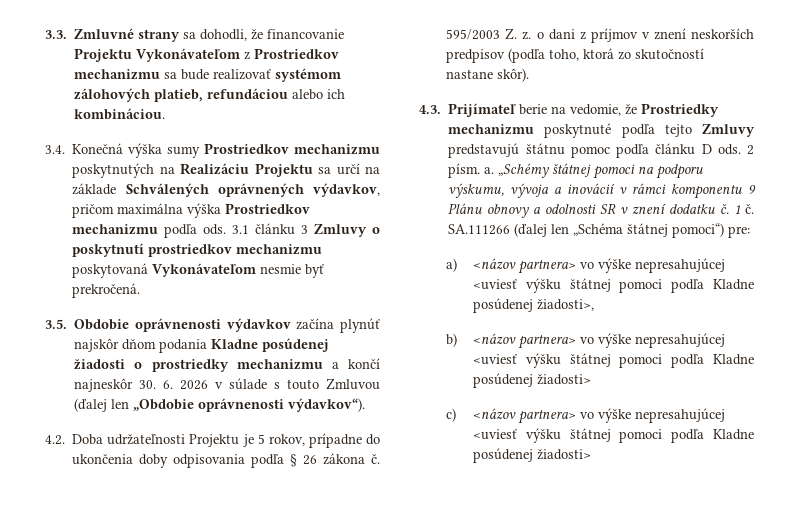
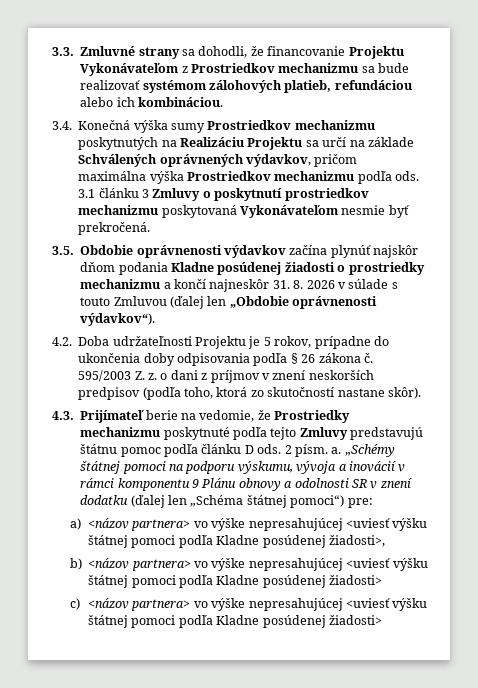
[139,380,174,389] 30. 6. -> [272,280,304,289] 31. 8.
[720,204,754,214] [448,224,511,235] č. 1 č. SA.111266 -> (129, 500) none

